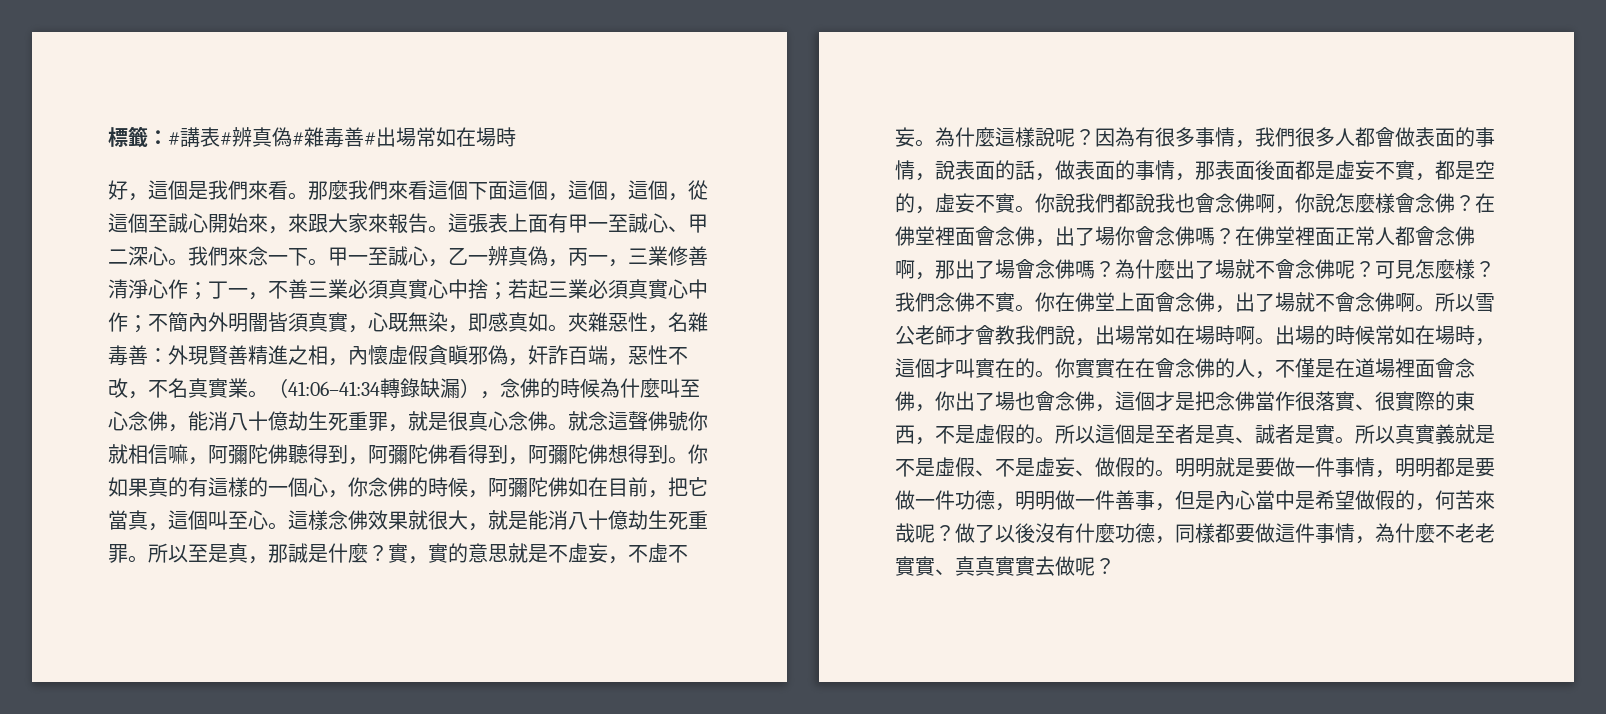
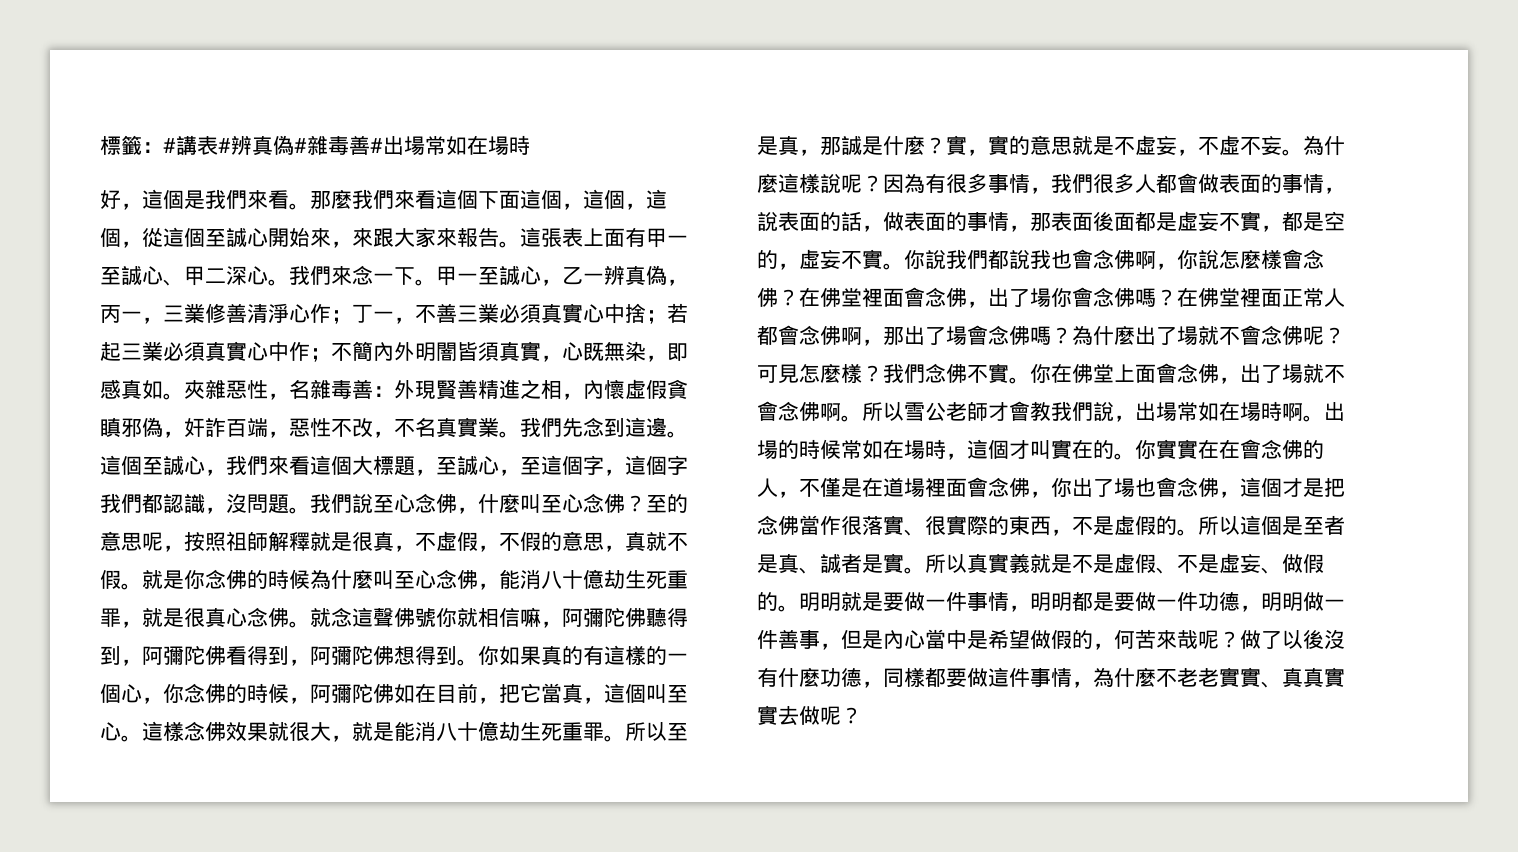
[268,378,500,399] （41:06–41:34轉錄缺漏）， -> [520,417,688,438] [100,455,688,476] [100,493,688,514] [100,531,688,552] [100,570,205,590] 我們先念到這邊。這個至誠心，我們來看這個大標題，至誠心，至這個字，這個字我們都認識，沒問題。我們說至心念佛，什麼叫至心念佛？至的意思呢，按照祖師解釋就是很真，不虛假，不假的意思，真就不假。就是你

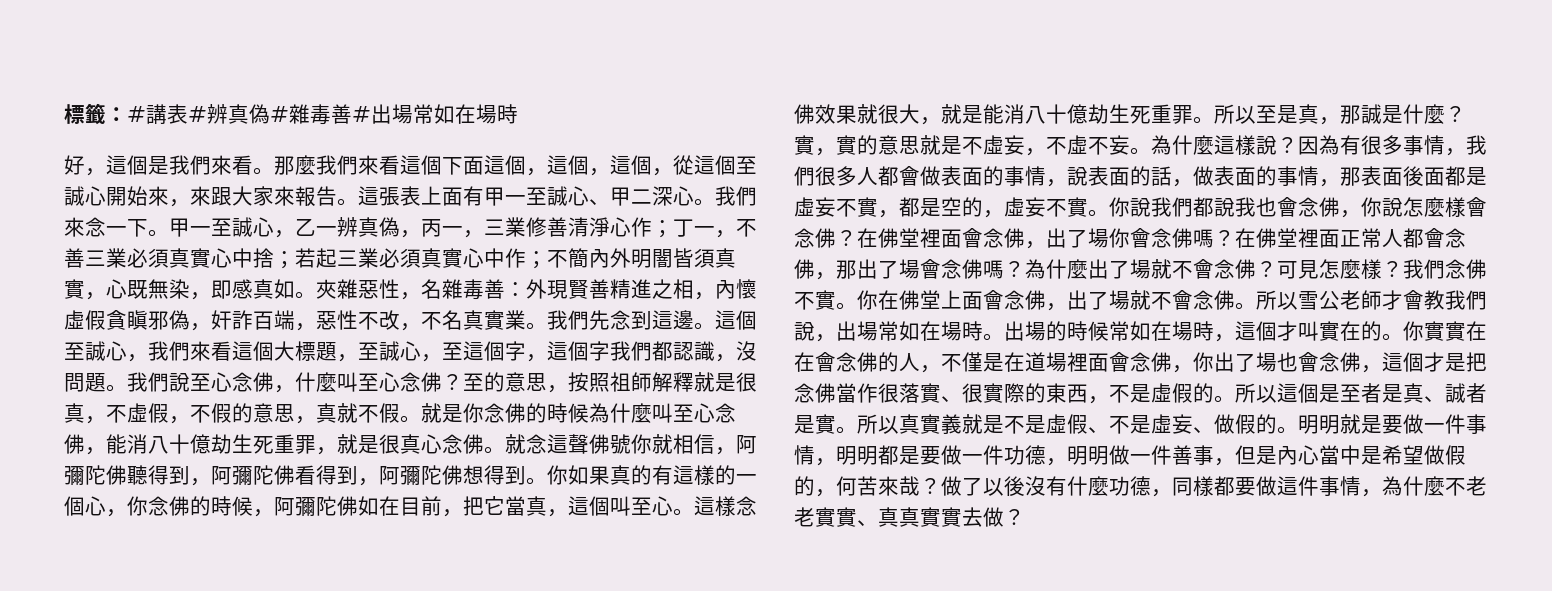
[142,532,163,551] 呢 -> (547, 382) none
[520,607,541,627] 嘛 -> (715, 444) none
[841,174,862,193] 呢 -> (1277, 145) none
[1135,251,1156,269] 啊 -> (1340, 207) none
[841,327,862,345] 啊 -> (815, 269) none
[1303,326,1324,345] 呢 -> (1256, 269) none
[820,403,841,421] 啊 -> (1235, 300) none
[1282,403,1303,421] 啊 -> (983, 331) none
[1198,630,1219,649] 呢 -> (920, 486) none
[820,706,841,725] 呢 -> (1004, 517) none

